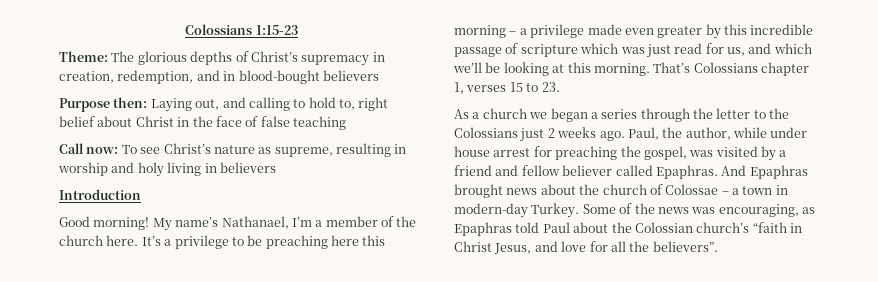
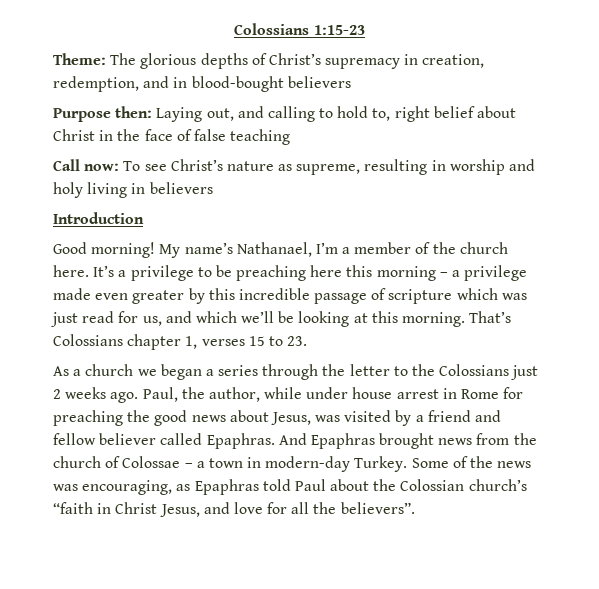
(531, 152) none -> [442,388,500,399] in Rome
[643,146,687,160] gospel, -> [154,410,311,426] good news about Jesus,
[540,184,576,195] about -> [476,433,510,445] from

